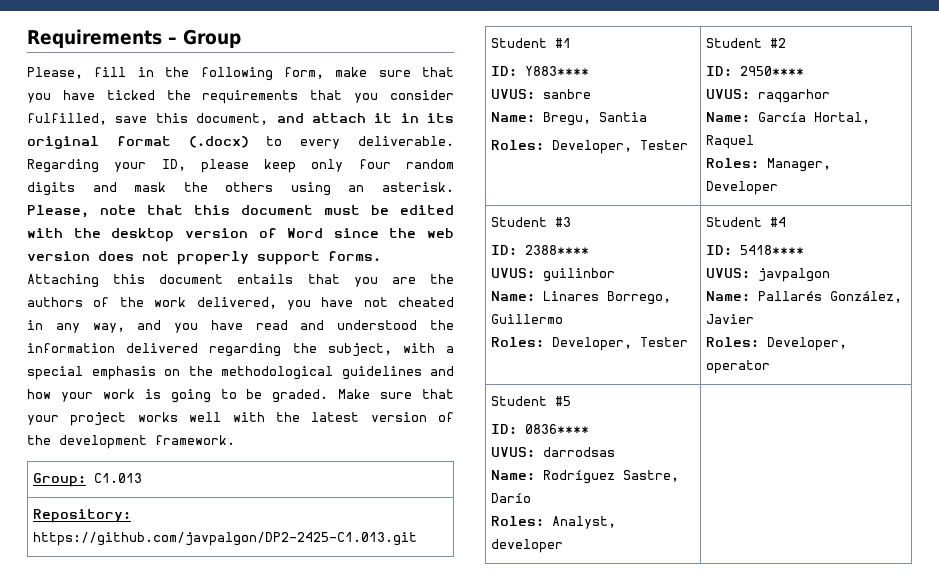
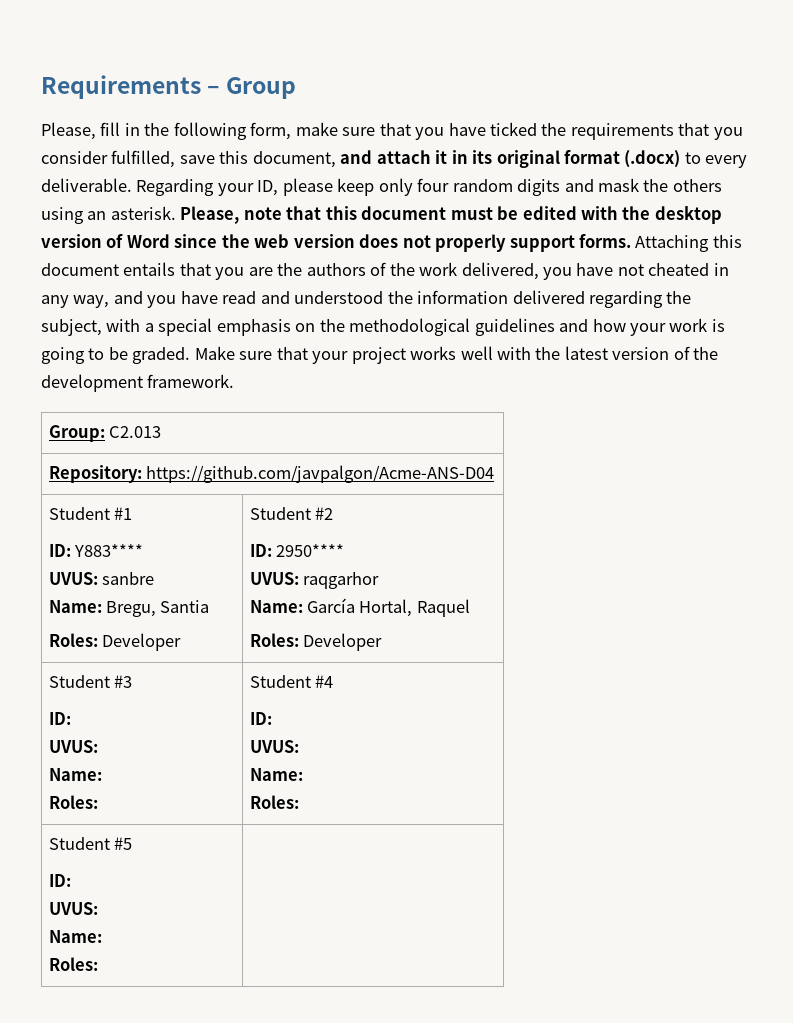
[93,473,142,483] C1.013 -> [109,426,162,438] C2.013
[32,532,417,546] https://github.com/javpalgon/DP2-2425-C1.013.git -> [146,465,495,483] https://github.com/javpalgon/Acme-ANS-D04
[551,140,688,154] Developer, Tester -> [102,633,182,651] Developer
[766,158,831,172] Manager, -> (299, 640) none
[524,245,589,255] [490,268,615,282] [490,291,671,305] [490,314,563,324] [490,337,688,351] 2388**** // UVUS: guilinbor // Name: Linares Borrego, Guillermo // Roles: Developer, Tester -> [48,740,98,753] [48,768,102,781] [48,795,98,809] // UVUS: // Name: // Roles:
[739,245,804,255] [705,268,830,282] [705,291,902,303] [705,314,754,324] [705,337,847,351] [705,360,770,374] 5418**** // UVUS: javpalgon // Name: Pallarés González, Javier // Roles: Developer, operator -> [249,740,299,753] [249,768,303,781] [249,795,299,809] // UVUS: // Name: // Roles:
[524,424,589,434] [490,447,615,457] [490,470,679,484] [490,493,531,503] [490,516,616,529] [490,539,563,553] 0836**** // UVUS: darrodsas // Name: Rodríguez Sastre, Darío // Roles: Analyst, developer -> [48,902,98,915] [48,930,102,943] [48,957,98,971] // UVUS: // Name: // Roles:

